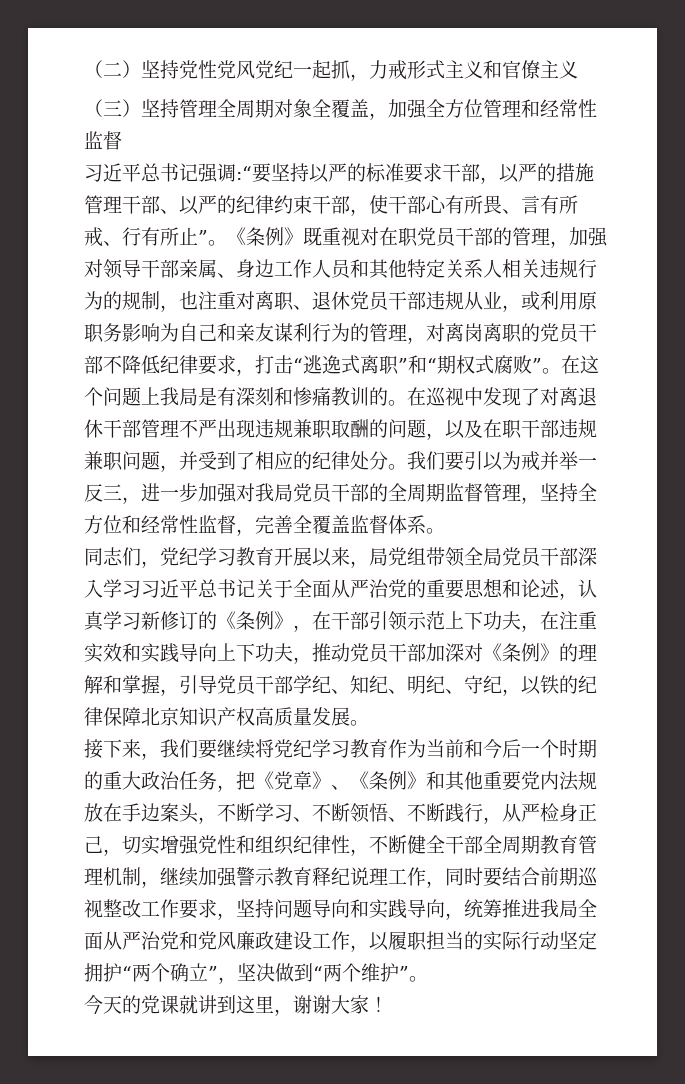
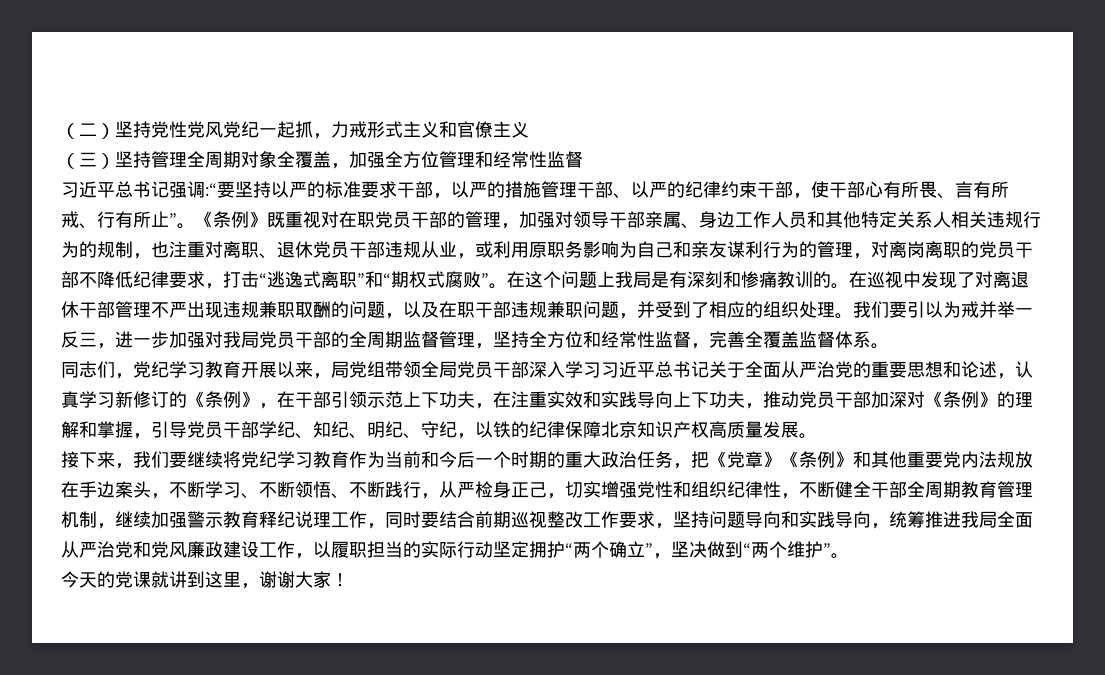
[312,451,388,470] 纪律处分 -> [763,301,835,318] 组织处理
[331,785,350,790] 、 -> (781, 459) none

